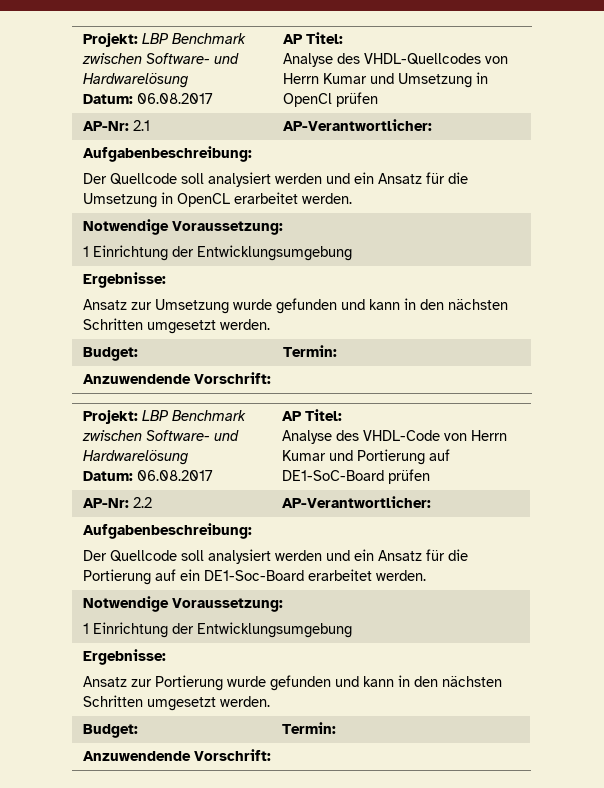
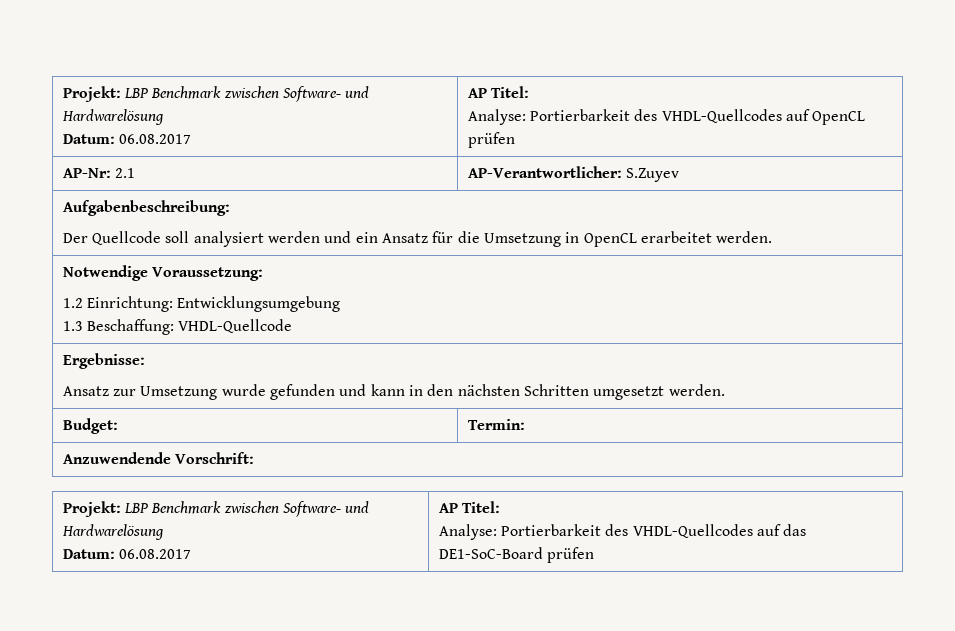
[283,53,509,67] [283,72,489,88] [283,93,333,107] Analyse des VHDL-Quellcodes von Herrn Kumar und Umsetzung in OpenCl -> [467,109,866,125] Analyse: Portierbarkeit des VHDL-Quellcodes auf OpenCL
(433, 125) none -> [626,168,680,182] S.Zuyev
[83,245,353,261] 1 Einrichtung der Entwicklungsumgebung -> [62,296,341,312] [62,319,293,335] 1.2 Einrichtung: Entwicklungsumgebung // 1.3 Beschaffung: VHDL-Quellcode
[282,430,508,444] [282,449,451,465] [282,469,431,484] [83,497,153,508] [282,496,432,508] [83,523,253,539] [83,549,469,564] [83,569,427,585] [83,596,284,612] [83,622,353,638] [83,649,167,665] [83,675,503,691] [83,695,271,711] [83,724,139,738] [282,722,337,734] [83,749,272,761] Analyse des VHDL-Code von Herrn Kumar und Portierung auf DE1-SoC-Board prüfen // AP-Nr: 2.2 | AP-Verantwortlicher: // Aufgabenbeschreibung: // Der Quellcode soll analysiert werden und ein Ansatz für die Portierung auf ein DE1-Soc-Board erarbeitet werden. // Notwendige Voraussetzung: // 1 Einrichtung der Entwicklungsumgebung // Ergebnisse: // Ansatz zur Portierung wurde gefunden und kann in den nächsten Schritten umgesetzt werden. // Budget: | Termin: // Anzuwendende Vorschrift: -> [438,524,807,540] [438,547,595,563] Analyse: Portierbarkeit des VHDL-Quellcodes auf das DE1-SoC-Board prüfen

